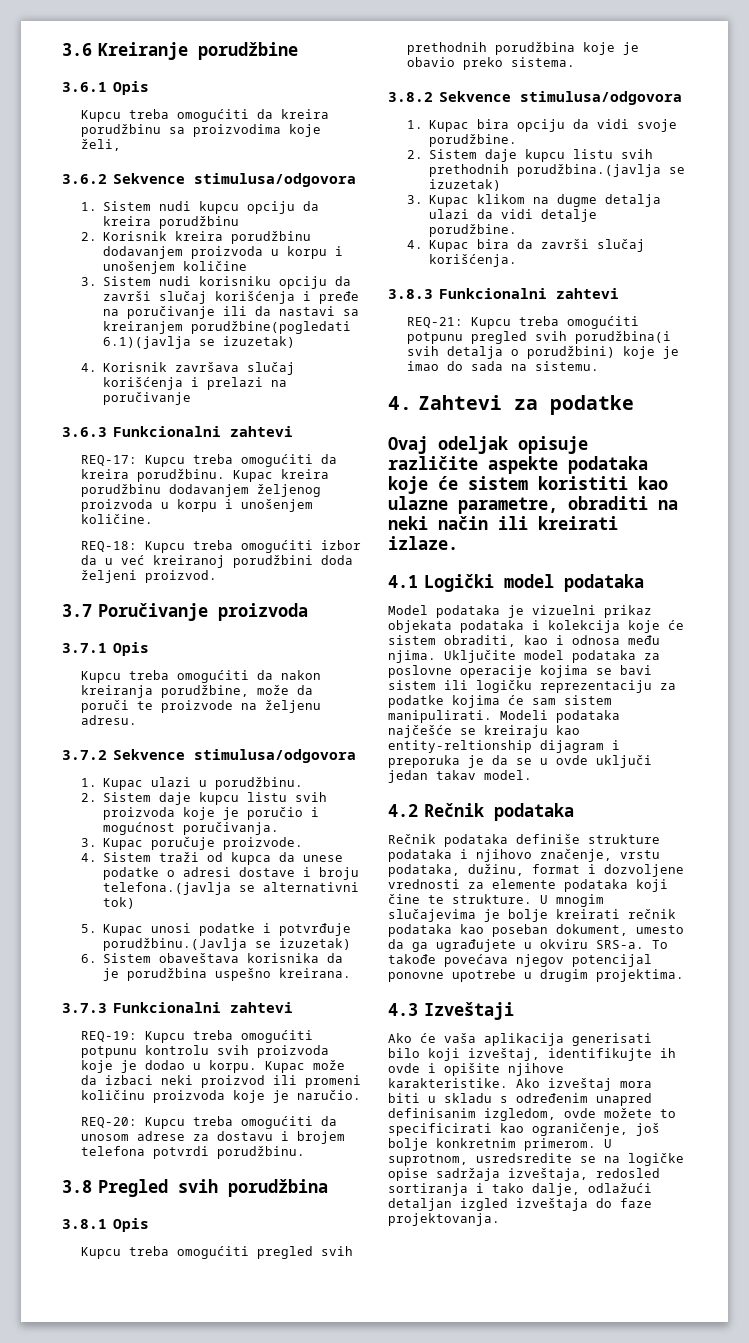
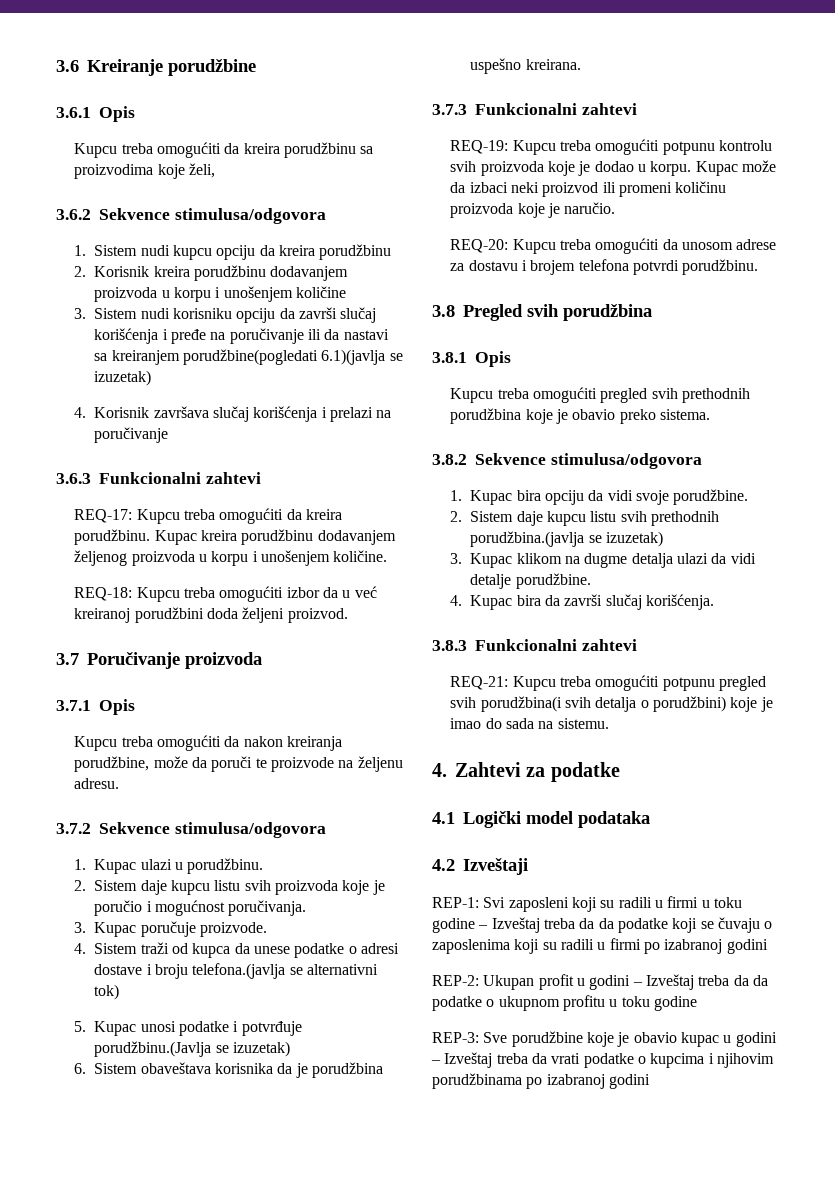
[388,436,588,454] [388,456,648,474] [388,476,668,494] [388,496,678,514] [388,516,618,530] [388,536,458,550] [388,574,645,592] [388,605,652,618] [388,620,684,633] [388,635,660,647] [388,650,660,663] [388,665,652,678] [388,680,676,693] [388,695,612,708] [388,710,620,723] [388,725,580,738] [388,740,620,753] [388,755,652,768] [388,770,532,783] [388,803,575,821] [388,834,660,847] [388,849,660,862] [388,864,684,877] [388,879,668,892] [388,894,604,907] [388,909,676,922] [388,924,684,937] [388,939,668,952] [388,954,652,967] [388,969,684,982] [388,1002,515,1020] [388,1033,652,1046] [388,1048,676,1061] [388,1063,564,1076] [388,1078,652,1091] [388,1093,652,1106] [388,1108,676,1121] [388,1123,660,1136] [388,1138,612,1151] [388,1153,684,1166] [388,1168,660,1181] [388,1183,652,1196] [388,1198,652,1211] [388,1213,500,1226] Ovaj odeljak opisuje različite aspekte podataka koje će sistem koristiti kao ulazne parametre, obraditi na neki način ili kreirati izlaze. // 4.1 Logički model podataka // Model podataka je vizuelni prikaz objekata podataka i kolekcija koje će sistem obraditi, kao i odnosa među njima. Uključite model podataka za poslovne operacije kojima se bavi sistem ili logičku reprezentaciju za podatke kojima će sam sistem manipulirati. Modeli podataka najčešće se kreiraju kao entity-reltionship dijagram i preporuka je da se u ovde uključi jedan takav model. // 4.2 Rečnik podataka // Rečnik podataka definiše strukture podataka i njihovo značenje, vrstu podataka, dužinu, format i dozvoljene vrednosti za elemente podataka koji čine te strukture. U mnogim slučajevima je bolje kreirati rečnik podataka kao poseban dokument, umesto da ga ugrađujete u okviru SRS-a. To takođe povećava njegov potencijal ponovne upotrebe u drugim projektima. // 4.3 Izveštaji // Ako će vaša aplikacija generisati bilo koji izveštaj, identifikujte ih ovde i opišite njihove karakteristike. Ako izveštaj mora biti u skladu s određenim unapred definisanim izgledom, ovde možete to specificirati kao ograničenje, još bolje konkretnim primerom. U suprotnom, usredsredite se na logičke opise sadržaja izveštaja, redosled sortiranja i tako dalje, odlažući detaljan izgled izveštaja do faze projektovanja. -> [432,811,650,828] [432,858,528,875] [432,896,742,912] [432,917,773,933] [432,938,768,954] [432,974,768,990] [432,995,697,1011] [432,1031,777,1047] [431,1052,774,1068] [432,1073,650,1089] 4.1 Logički model podataka // 4.2 Izveštaji // REP-1: Svi zaposleni koji su radili u firmi u toku godine – Izveštaj treba da da podatke koji se čuvaju o zaposlenima koji su radili u firmi po izabranoj godini // REP-2: Ukupan profit u godini – Izveštaj treba da da podatke o ukupnom profitu u toku godine // REP-3: Sve porudžbine koje je obavio kupac u godini – Izveštaj treba da vrati podatke o kupcima i njihovim porudžbinama po izabranoj godini

